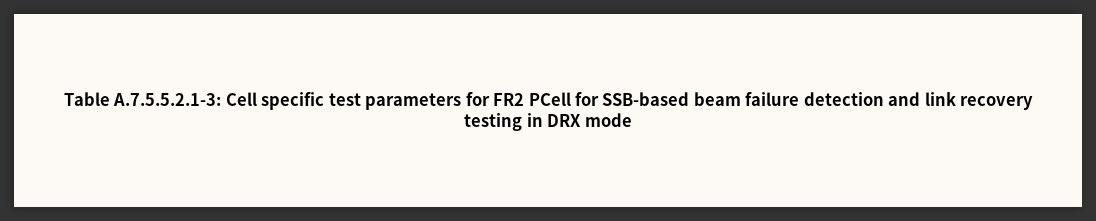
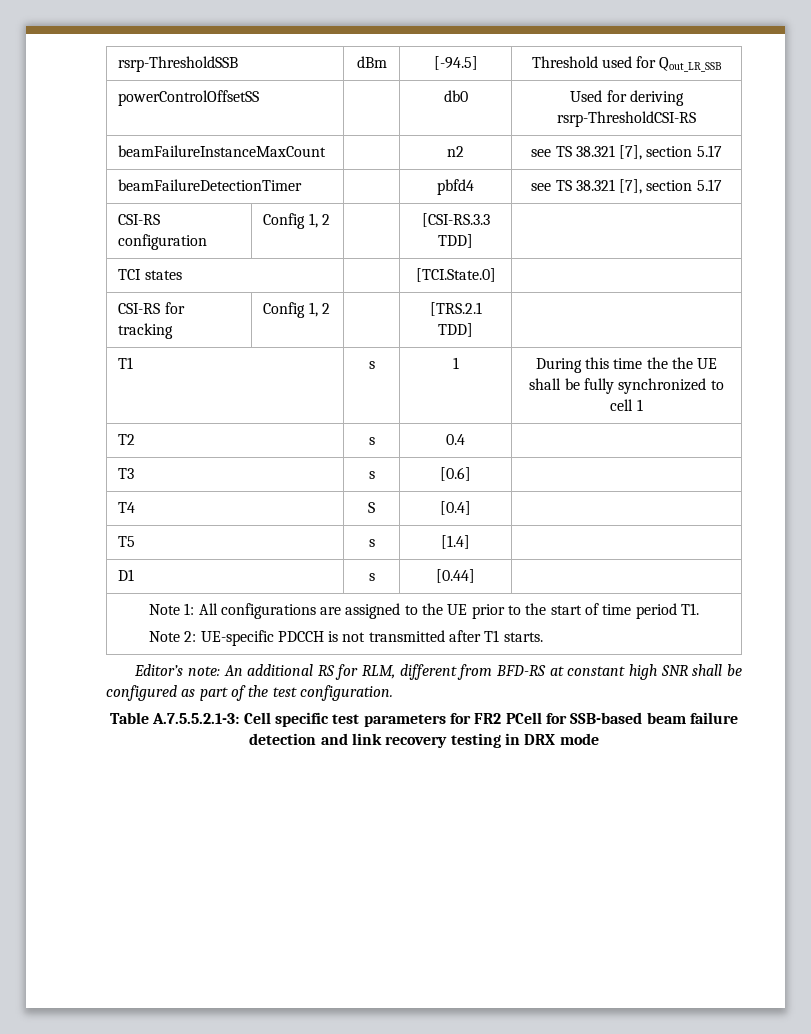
(63, 99) none -> [118,56,239,72] [356,56,387,68] [433,56,478,70] [531,56,723,72] [118,90,260,106] [443,90,468,102] [570,90,684,106] [557,111,696,127] [118,145,327,157] [447,146,464,157] [531,145,722,160] [118,179,303,191] [437,179,474,195] [531,179,722,194] [118,214,161,225] [118,234,208,250] [263,213,330,229] [421,213,490,227] [438,234,473,248] [118,269,182,280] [415,268,496,282] [118,302,185,314] [118,323,174,339] [263,302,330,318] [429,302,482,316] [438,323,473,337] [118,357,134,369] [368,361,375,369] [452,357,459,369] [535,357,718,373] [529,378,724,394] [610,399,643,411] [118,434,136,445] [368,437,375,445] [446,434,465,445] [118,468,135,479] [368,471,375,479] [440,467,471,481] [118,502,136,513] [368,502,375,513] [440,501,471,515] [118,536,136,547] [368,539,375,547] [441,535,470,549] [118,569,135,581] [368,573,375,581] [436,569,475,583] [148,603,699,619] [148,630,543,646] [134,664,743,680] [106,685,393,701] rsrp-ThresholdSSB | dBm | [-94.5] | Threshold used for Qout_LR_SSB // powerControlOffsetSS | | db0 | Used for deriving rsrp-ThresholdCSI-RS // beamFailureInstanceMaxCount | | n2 | see TS 38.321 [7], section 5.17 // beamFailureDetectionTimer | | pbfd4 | see TS 38.321 [7], section 5.17 // CSI-RS configuration | Config 1, 2 | | [CSI-RS.3.3 TDD] | // TCI states | | [TCI.State.0] | // CSI-RS for tracking | Config 1, 2 | | [TRS.2.1 TDD] | // T1 | s | 1 | During this time the the UE shall be fully synchronized to cell 1 // T2 | s | 0.4 | // T3 | s | [0.6] | // T4 | S | [0.4] | // T5 | s | [1.4] | // D1 | s | [0.44] | // Note 1: All configurations are assigned to the UE prior to the start of time period T1. // Note 2: UE-specific PDCCH is not transmitted after T1 starts. // Editor’s note: An additional RS for RLM, different from BFD-RS at constant high SNR shall be configured as part of the test configuration. //

